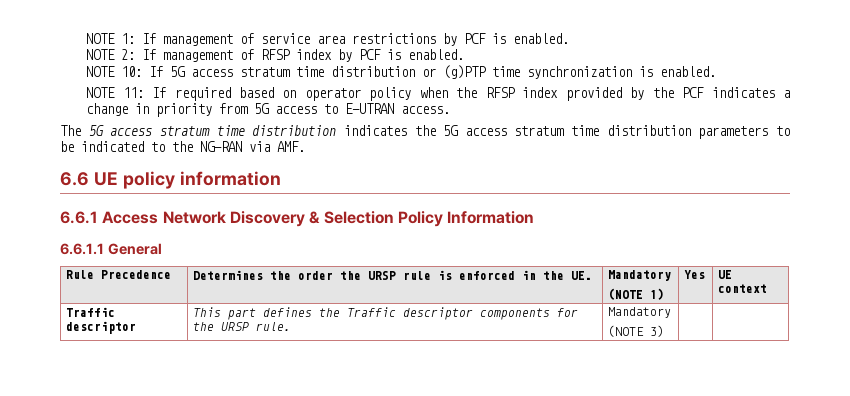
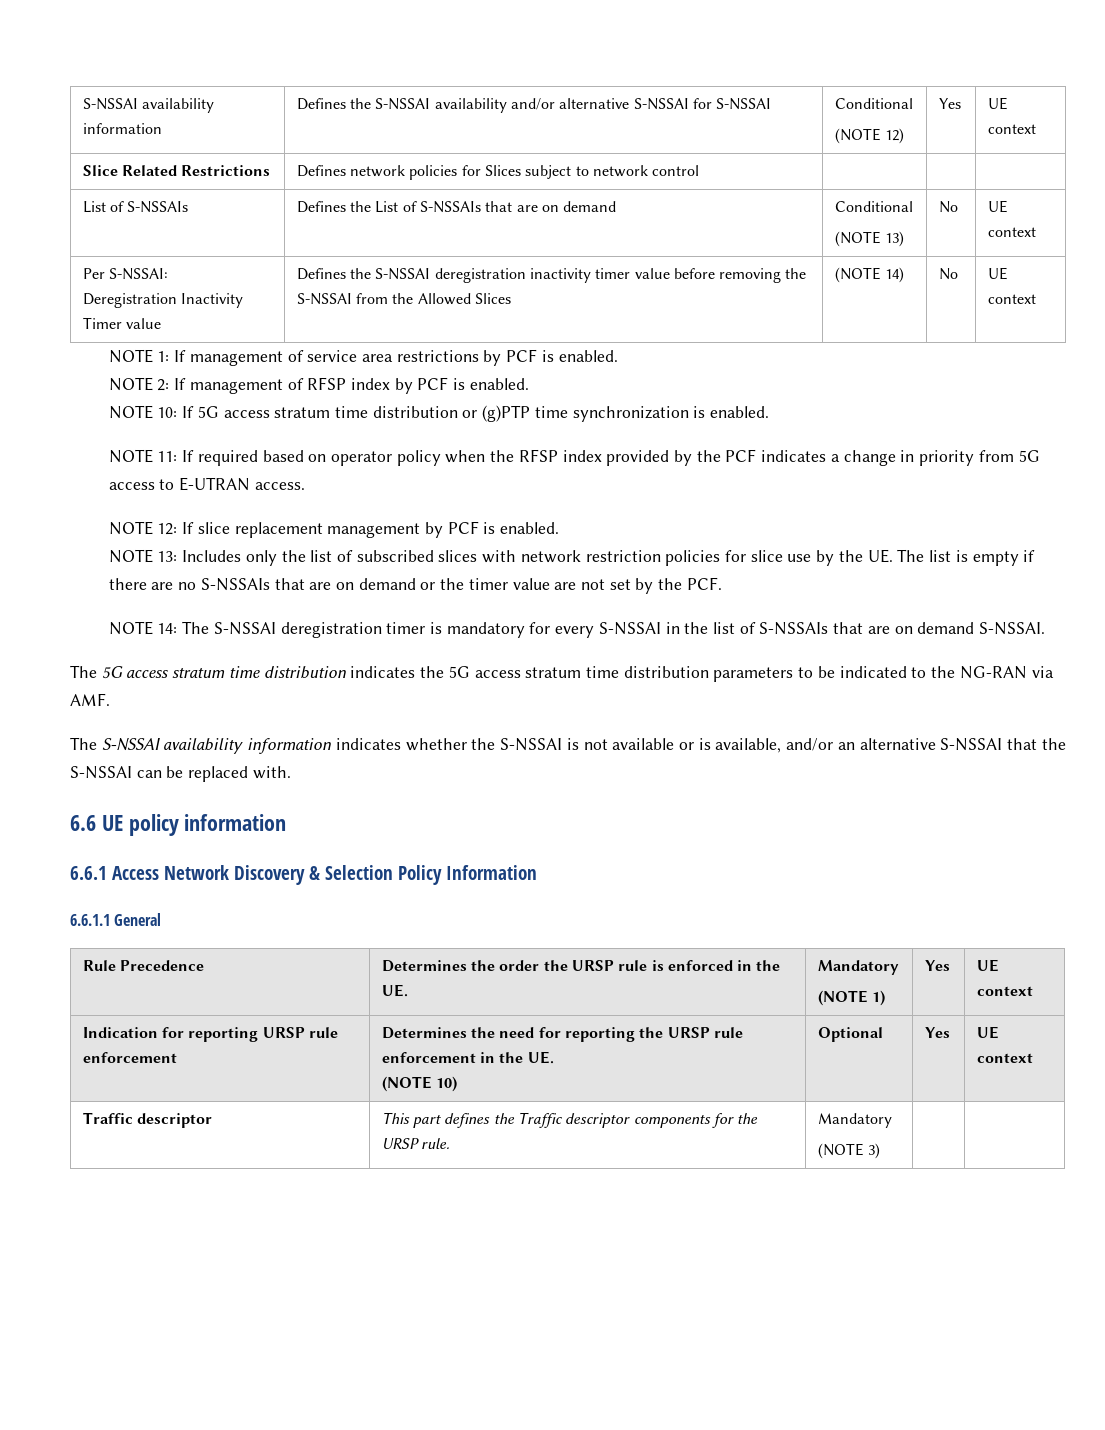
(86, 38) none -> [82,98,214,113] [82,123,162,134] [296,98,772,113] [834,98,913,109] [834,128,904,144] [938,98,961,109] [987,97,1008,110] [987,124,1036,134] [82,165,271,176] [296,165,700,180] [82,201,189,213] [296,201,617,213] [834,201,913,212] [834,231,904,247] [938,201,958,213] [987,200,1008,213] [987,227,1036,237] [82,268,168,280] [82,293,243,308] [82,317,161,329] [296,268,807,283] [296,293,511,305] [834,267,904,283] [938,268,958,280] [987,267,1008,280] [987,294,1036,304] S-NSSAI availability information | Defines the S-NSSAI availability and/or alternative S-NSSAI for S-NSSAI | Conditional // (NOTE 12) | Yes | UE context // Slice Related Restrictions | Defines network policies for Slices subject to network control | | | // List of S-NSSAIs | Defines the List of S-NSSAIs that are on demand | Conditional // (NOTE 13) | No | UE context // Per S-NSSAI: // Deregistration Inactivity Timer value | Defines the S-NSSAI deregistration inactivity timer value before removing the S-NSSAI from the Allowed Slices | (NOTE 14) | No | UE context //
(451, 110) none -> [108,521,560,538] [108,549,1036,566] [108,577,722,594] [108,621,1046,638] // NOTE 12: If slice replacement management by PCF is enabled. // NOTE 13: Includes only the list of subscribed slices with network restriction policies for slice use by the UE. The list is empty if there are no S-NSSAIs that are on demand or the timer value are not set by the PCF. // NOTE 14: The S-NSSAI deregistration timer is mandatory for every S-NSSAI in the list of S-NSSAIs that are on demand S-NSSAI.
(305, 146) none -> [70,737,1066,754] [70,766,291,782] // The S-NSSAI availability information indicates whether the S-NSSAI is not available or is available, and/or an alternative S-NSSAI that the S-NSSAI can be replaced with.
(767, 288) none -> [82,1027,338,1042] [82,1052,177,1063] [381,1027,743,1042] [381,1051,554,1064] [381,1076,457,1092] [817,1027,883,1042] [924,1027,950,1038] [976,1026,999,1039] [976,1053,1033,1063] // Indication for reporting URSP rule enforcement | Determines the need for reporting the URSP rule enforcement in the UE. // (NOTE 10) | Optional | Yes | UE context

